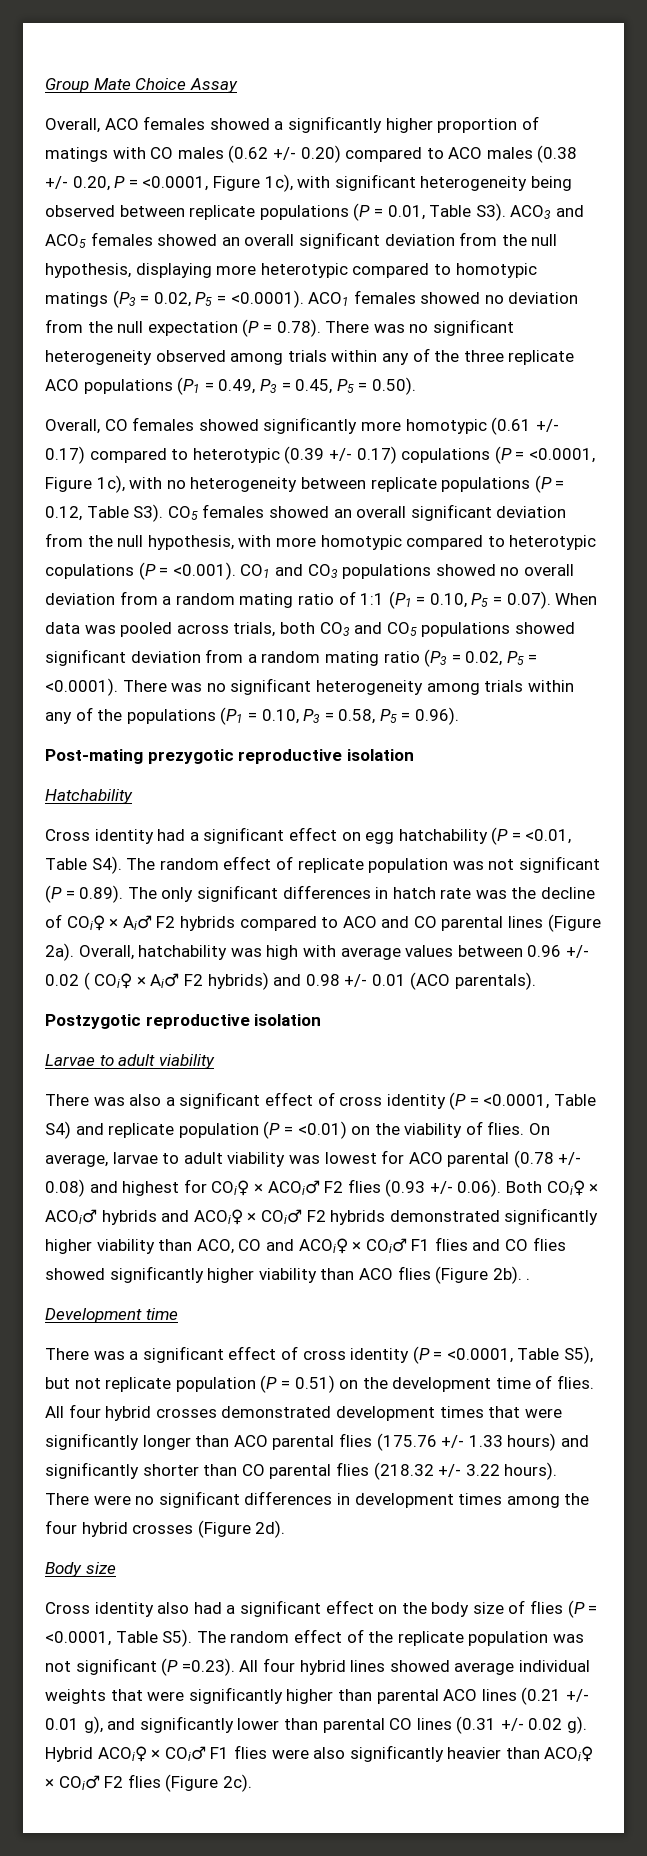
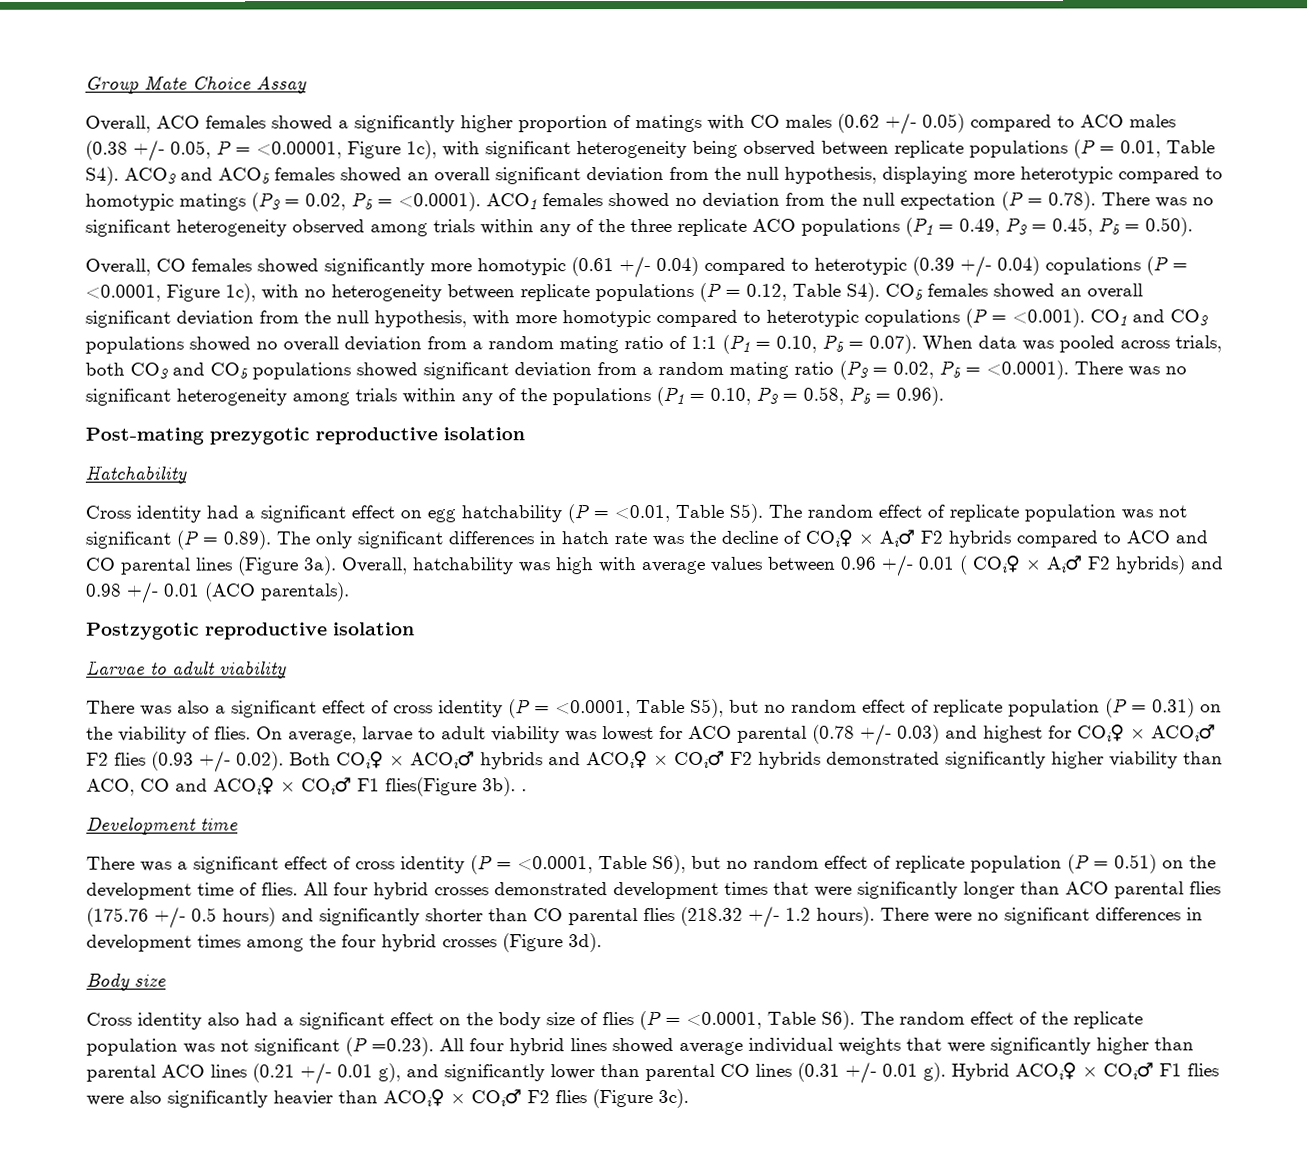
[300,145,341,163] 0.20) -> [922,113,965,133] 0.05)
[72,176,110,191] 0.20, -> [170,140,211,159] 0.05,
[142,176,209,191] <0.0001, -> [256,141,342,159] <0.00001,
[475,203,506,221] S3). -> [85,166,119,186] S4).
[45,446,85,464] 0.17) -> [656,256,699,276] 0.04)
[356,446,397,464] 0.17) -> [997,256,1040,276] 0.04)
[133,504,164,522] S3). -> [846,282,880,302] S4).
[91,856,122,874] S4). -> [729,503,763,523] S5).
[45,943,74,961] 2a). -> [303,556,337,576] 3a).
[45,974,79,986] 0.02 -> [918,556,954,570] 0.01
[45,1121,347,1139] S4) and replicate population (P = <0.01) -> [690,698,1195,718] S5), but no random effect of replicate population (P = 0.31)
[45,1179,85,1197] 0.08) -> [897,724,940,744] 0.03)
[457,1179,502,1197] 0.06). -> [236,751,284,771] 0.02).
[434,1237,566,1251] [45,1266,522,1284] flies and CO flies showed significantly higher viability than ACO flies (Figure 2b). -> [385,777,516,797] flies(Figure 3b).
[564,1346,594,1364] [45,1377,101,1389] S5), but not -> [652,854,891,875] S6), but no random effect of
[468,1435,503,1447] 1.33 -> [191,907,217,922] 0.5
[465,1464,500,1476] 3.22 -> [785,907,811,921] 1.2
[255,1520,286,1538] 2d). -> [568,933,602,953] 3d).
[162,1629,193,1647] S5). -> [821,1010,855,1030] S6).
[528,1718,563,1730] 0.02 -> [882,1063,918,1077] 0.01
[222,1774,252,1792] 2c). -> [658,1088,689,1108] 3c).

